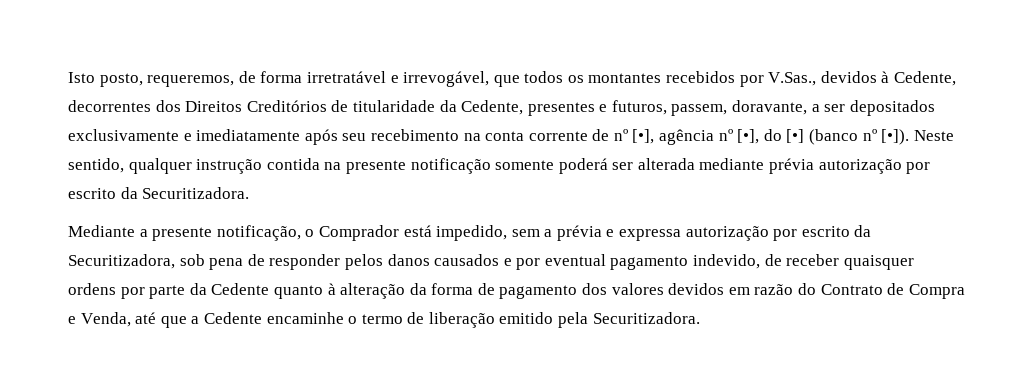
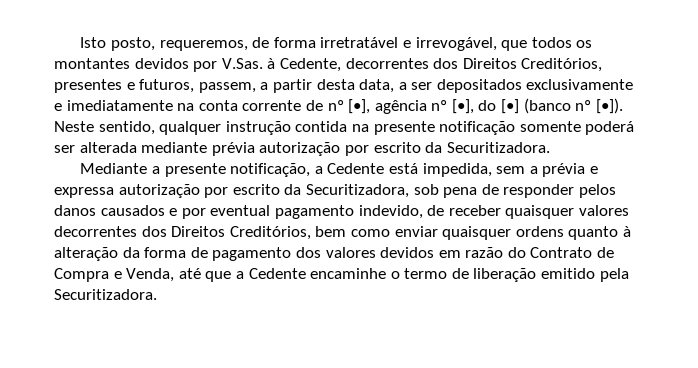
[666,71,877,87] recebidos por V.Sas., devidos -> [134,58,263,72] devidos por V.Sas.
[246,100,808,116] Creditórios de titularidade da Cedente, presentes e futuros, passem, doravante, -> [521,58,603,72] [54,79,395,93] Creditórios, presentes e futuros, passem, a partir desta data,
[304,129,459,145] após seu recebimento -> (173, 105) none
[305,225,508,241] o Comprador está impedido, -> [314,163,492,177] a Cedente está impedida,
[68,283,270,299] ordens por parte da Cedente -> [578,205,629,216] [54,226,564,240] valores decorrentes dos Direitos Creditórios, bem como enviar quaisquer ordens

